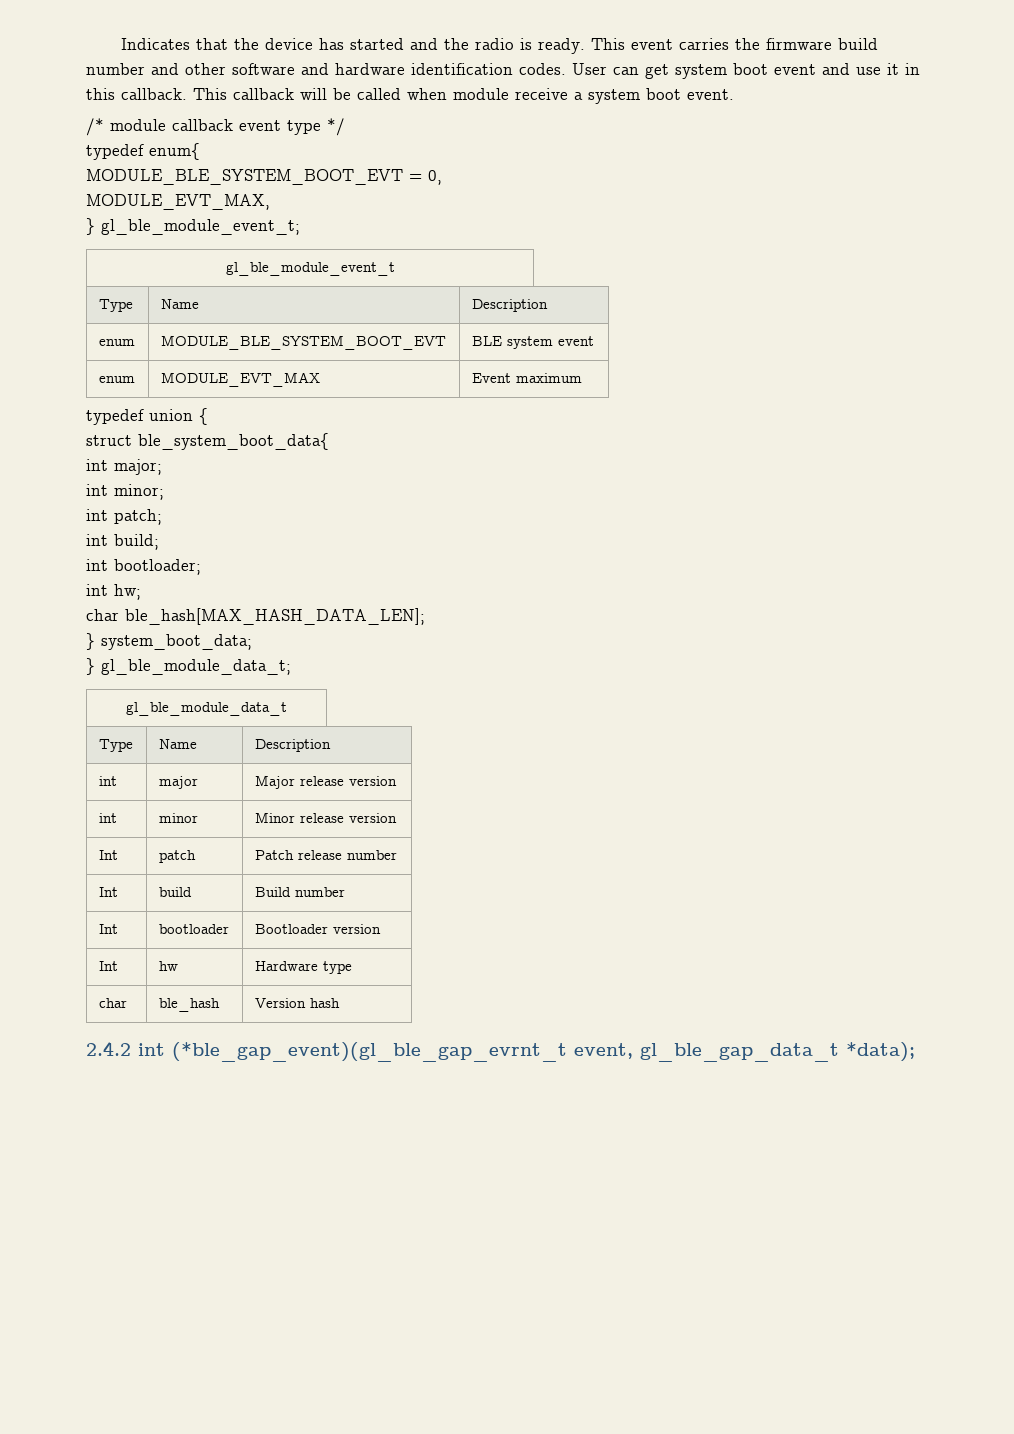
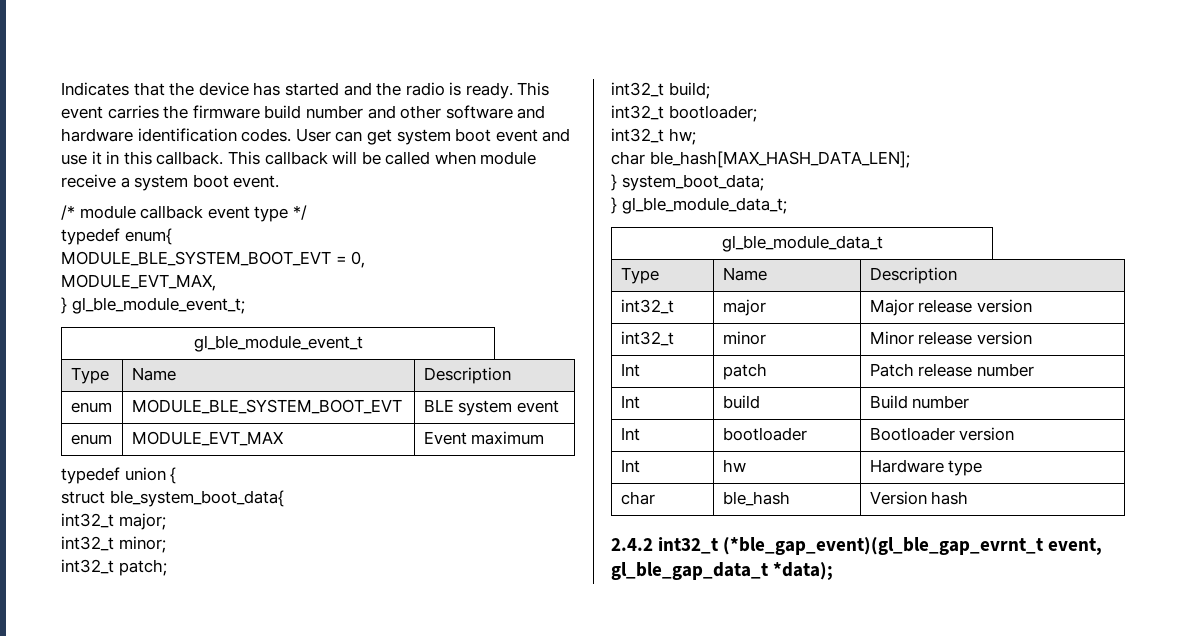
[86,459,108,471] int -> [61,513,114,528] int32_t
[86,484,108,496] int -> [61,536,114,551] int32_t
[86,509,108,521] int -> [61,559,114,574] int32_t
[86,534,108,546] int -> [611,82,664,97] int32_t
[86,559,108,571] int -> [611,105,664,120] int32_t
[86,584,108,596] int -> [611,128,664,143] int32_t
[98,776,117,786] int -> [620,299,674,314] int32_t
[98,813,117,823] int -> [620,331,674,346] int32_t
[138,1043,165,1056] int -> [658,537,719,554] int32_t

